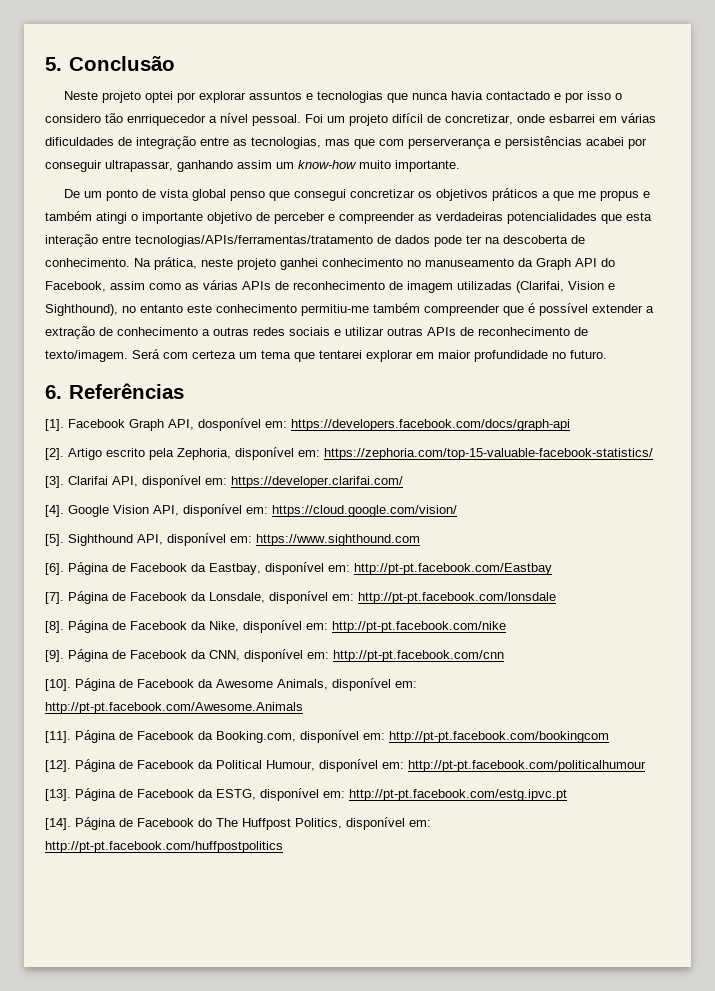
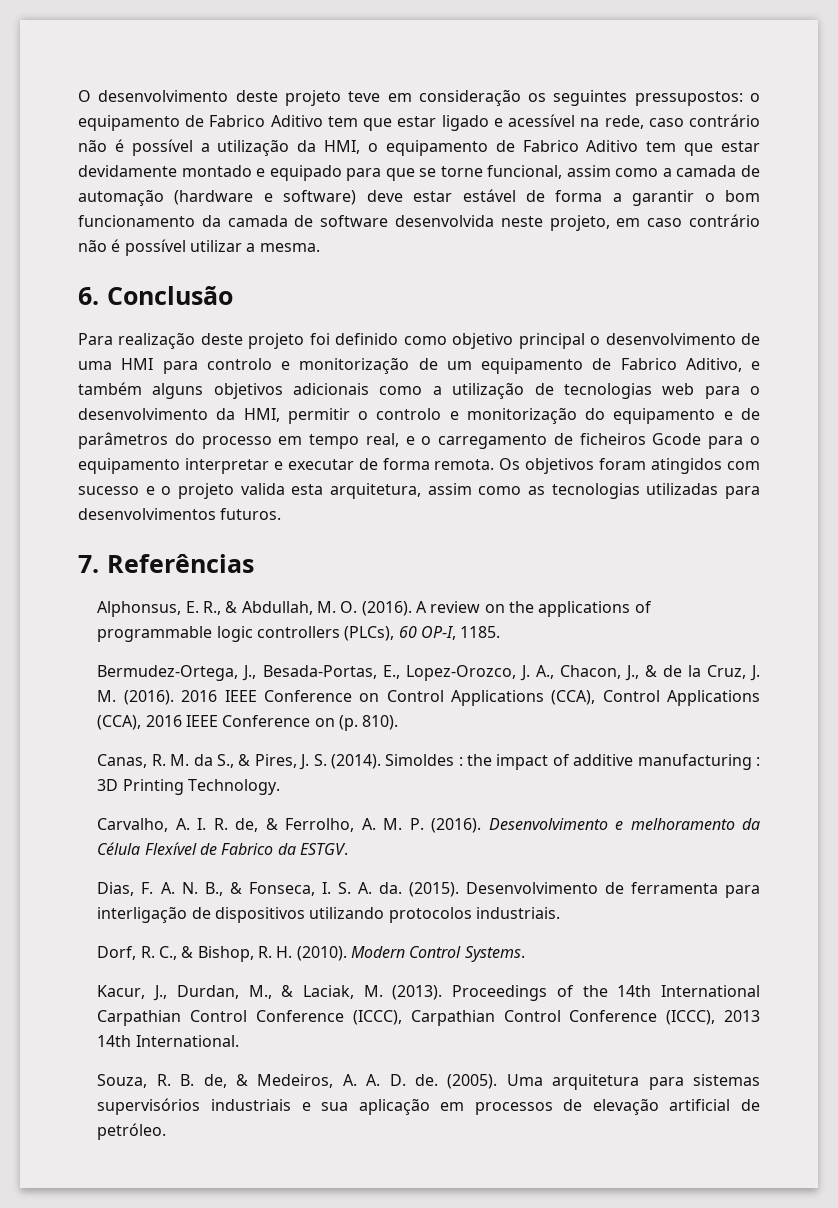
[45,56,175,71] [64,91,623,103] [45,113,656,126] [45,136,647,149] [45,160,460,172] [64,188,651,201] [45,211,652,224] [45,234,585,247] [45,257,615,270] [45,280,615,293] [45,303,654,316] [45,326,588,339] [45,349,607,362] [45,383,184,399] [45,418,570,431] [45,447,653,460] [45,475,403,488] [45,504,457,517] [45,533,420,546] [45,562,552,575] [45,591,556,604] [45,620,506,633] [45,649,504,662] [45,678,417,691] [45,702,303,714] [45,730,609,743] [45,759,646,772] [45,788,567,801] [45,817,431,830] [45,841,283,853] 5. Conclusão // Neste projeto optei por explorar assuntos e tecnologias que nunca havia contactado e por isso o considero tão enrriquecedor a nível pessoal. Foi um projeto difícil de concretizar, onde esbarrei em várias dificuldades de integração entre as tecnologias, mas que com perserverança e persistências acabei por conseguir ultrapassar, ganhando assim um know-how muito importante. // De um ponto de vista global penso que consegui concretizar os objetivos práticos a que me propus e também atingi o importante objetivo de perceber e compreender as verdadeiras potencialidades que esta interação entre tecnologias/APIs/ferramentas/tratamento de dados pode ter na descoberta de conhecimento. Na prática, neste projeto ganhei conhecimento no manuseamento da Graph API do Facebook, assim como as várias APIs de reconhecimento de imagem utilizadas (Clarifai, Vision e Sighthound), no entanto este conhecimento permitiu-me também compreender que é possível extender a extração de conhecimento a outras redes sociais e utilizar outras APIs de reconhecimento de texto/imagem. Será com certeza um tema que tentarei explorar em maior profundidade no futuro. // 6. Referências // [1]. Facebook Graph API, dosponível em: https://developers.facebook.com/docs/graph-api // [2]. Artigo escrito pela Zephoria, disponível em: https://zephoria.com/top-15-valuable-facebook-statistics/ // [3]. Clarifai API, disponível em: https://developer.clarifai.com/ // [4]. Google Vision API, disponível em: https://cloud.google.com/vision/ // [5]. Sighthound API, disponível em: https://www.sighthound.com // [6]. Página de Facebook da Eastbay, disponível em: http://pt-pt.facebook.com/Eastbay // [7]. Página de Facebook da Lonsdale, disponível em: http://pt-pt.facebook.com/lonsdale // [8]. Página de Facebook da Nike, disponível em: http://pt-pt.facebook.com/nike // [9]. Página de Facebook da CNN, disponível em: http://pt-pt.facebook.com/cnn // [10]. Página de Facebook da Awesome Animals, disponível em: http://pt-pt.facebook.com/Awesome.Animals // [11]. Página de Facebook da Booking.com, disponível em: http://pt-pt.facebook.com/bookingcom // [12]. Página de Facebook da Political Humour, disponível em: http://pt-pt.facebook.com/politicalhumour // [13]. Página de Facebook da ESTG, disponível em: http://pt-pt.facebook.com/estg.ipvc.pt // [14]. Página de Facebook do The Huffpost Politics, disponível em: http://pt-pt.facebook.com/huffpostpolitics -> [78,89,760,106] [78,114,761,131] [78,139,760,156] [78,165,761,181] [78,189,760,206] [78,214,760,231] [78,239,320,256] [78,285,233,305] [78,332,761,349] [78,357,760,374] [78,382,761,399] [78,407,760,424] [78,432,760,449] [78,458,761,474] [78,483,760,499] [78,508,282,520] [78,554,254,573] [97,601,652,617] [97,626,501,642] [97,665,760,681] [97,690,761,706] [97,715,399,731] [97,754,760,770] [97,779,281,795] [97,818,761,833] [97,842,349,855] [97,882,761,898] [97,906,561,923] [97,946,525,962] [97,985,760,1001] [97,1010,761,1026] [97,1035,239,1047] [97,1074,760,1090] [97,1098,761,1115] [97,1123,167,1140] O desenvolvimento deste projeto teve em consideração os seguintes pressupostos: o equipamento de Fabrico Aditivo tem que estar ligado e acessível na rede, caso contrário não é possível a utilização da HMI, o equipamento de Fabrico Aditivo tem que estar devidamente montado e equipado para que se torne funcional, assim como a camada de automação (hardware e software) deve estar estável de forma a garantir o bom funcionamento da camada de software desenvolvida neste projeto, em caso contrário não é possível utilizar a mesma. // 6. Conclusão // Para realização deste projeto foi definido como objetivo principal o desenvolvimento de uma HMI para controlo e monitorização de um equipamento de Fabrico Aditivo, e também alguns objetivos adicionais como a utilização de tecnologias web para o desenvolvimento da HMI, permitir o controlo e monitorização do equipamento e de parâmetros do processo em tempo real, e o carregamento de ficheiros Gcode para o equipamento interpretar e executar de forma remota. Os objetivos foram atingidos com sucesso e o projeto valida esta arquitetura, assim como as tecnologias utilizadas para desenvolvimentos futuros. // 7. Referências // Alphonsus, E. R., & Abdullah, M. O. (2016). A review on the applications of programmable logic controllers (PLCs), 60 OP-I, 1185. // Bermudez-Ortega, J., Besada-Portas, E., Lopez-Orozco, J. A., Chacon, J., & de la Cruz, J. M. (2016). 2016 IEEE Conference on Control Applications (CCA), Control Applications (CCA), 2016 IEEE Conference on (p. 810). // Canas, R. M. da S., & Pires, J. S. (2014). Simoldes : the impact of additive manufacturing : 3D Printing Technology. // Carvalho, A. I. R. de, & Ferrolho, A. M. P. (2016). Desenvolvimento e melhoramento da Célula Flexível de Fabrico da ESTGV. // Dias, F. A. N. B., & Fonseca, I. S. A. da. (2015). Desenvolvimento de ferramenta para interligação de dispositivos utilizando protocolos industriais. // Dorf, R. C., & Bishop, R. H. (2010). Modern Control Systems. // Kacur, J., Durdan, M., & Laciak, M. (2013). Proceedings of the 14th International Carpathian Control Conference (ICCC), Carpathian Control Conference (ICCC), 2013 14th International. // Souza, R. B. de, & Medeiros, A. A. D. de. (2005). Uma arquitetura para sistemas supervisórios industriais e sua aplicação em processos de elevação artificial de petróleo.

